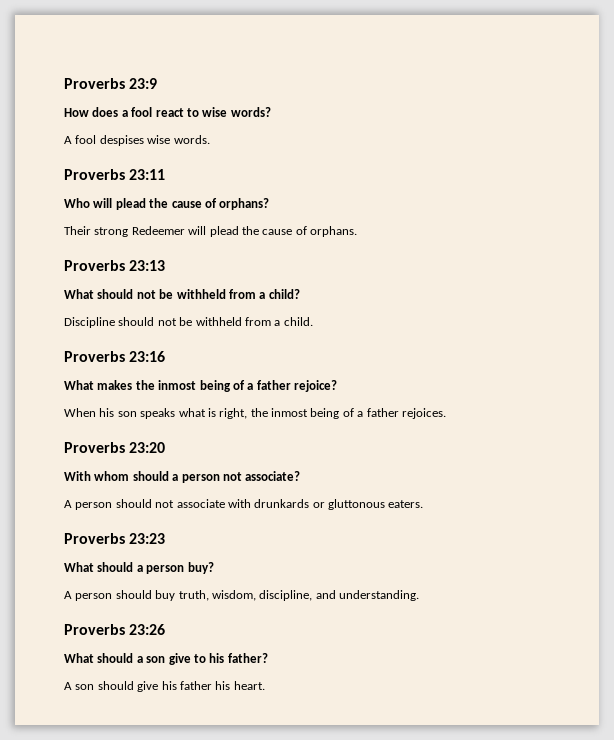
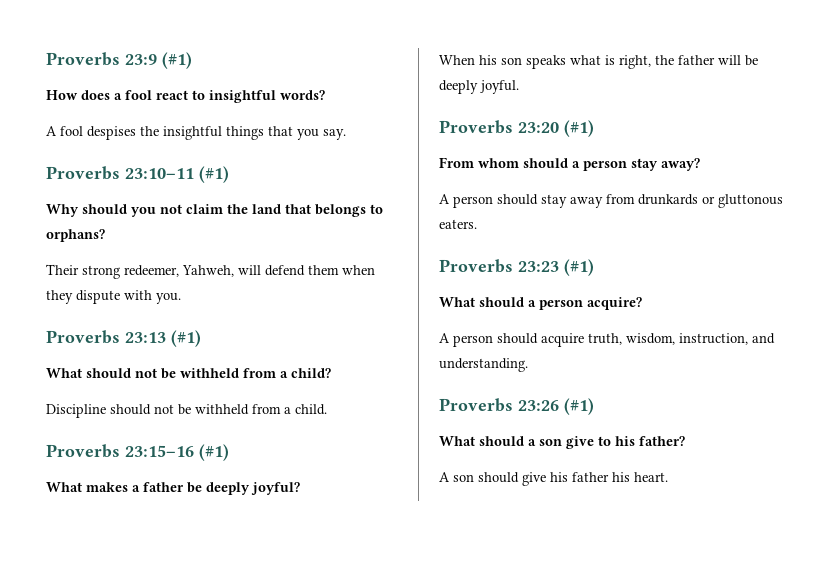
(158, 83) none -> [162,52,192,69] (#1)
[202,107,228,117] wise -> [209,90,276,103] insightful
[147,135,210,144] [64,169,166,180] [64,198,270,210] [64,226,357,237] wise words. // Proverbs 23:11 // Who will plead the cause of orphans? // Their strong Redeemer will plead the cause of orphans. -> [140,126,346,140] [46,166,229,183] [46,204,383,217] [46,229,105,242] [46,264,375,279] [46,290,181,304] the insightful things that you say. // Proverbs 23:10–11 (#1) // Why should you not claim the land that belongs to orphans? // Their strong redeemer, Yahweh, will defend them when they dispute with you.
(166, 265) none -> [171,330,201,347] (#1)
[129,351,166,362] 23:16 -> [125,444,229,461] 23:15–16 (#1)
[135,380,337,392] the inmost being of a father rejoice? -> [132,482,300,495] a father be deeply joyful?
[271,408,446,419] inmost being of a father rejoices. -> [678,55,758,66] [439,80,519,94] father will be deeply joyful.
[64,471,91,481] // With -> [564,120,594,137] [439,157,474,168] (#1) // From
[222,471,301,481] [64,499,251,510] not associate? // A person should not associate with -> [631,158,700,171] [439,194,635,208] stay away? // A person should stay away from
(166, 538) none -> [564,259,594,276] (#1)
[187,562,214,574] [64,590,176,601] buy? // A person should buy -> [587,297,642,310] [439,333,584,347] acquire? // A person should acquire
[259,590,313,601] discipline, -> [679,333,748,345] instruction,
(166, 629) none -> [564,398,594,415] (#1)

